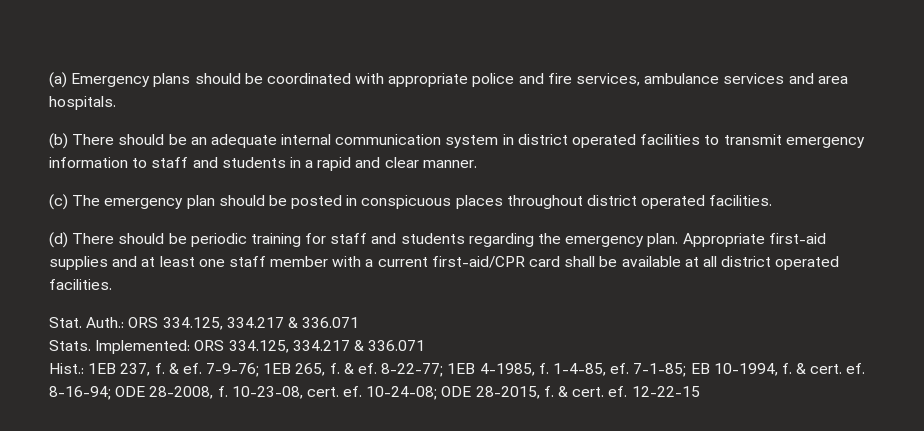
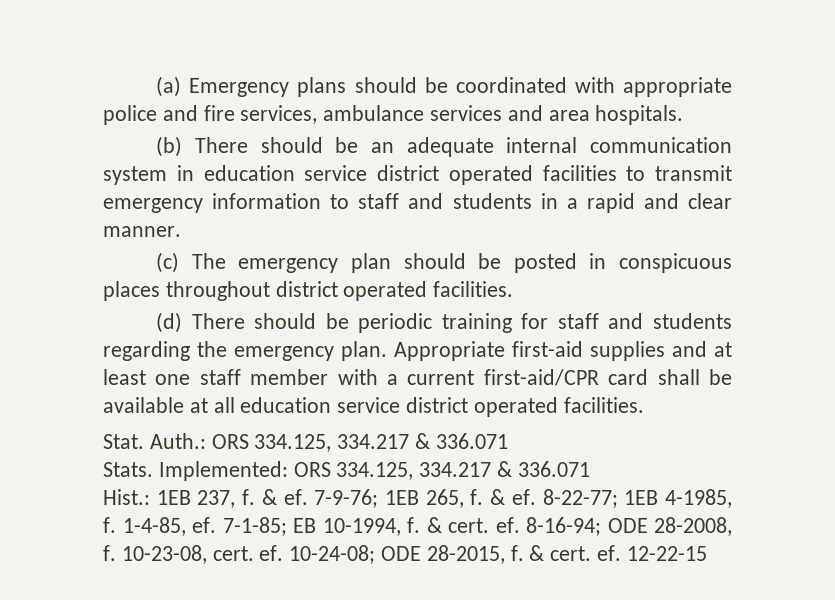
(514, 139) none -> [203,165,368,181] education service
(717, 261) none -> [240,397,401,413] education service

